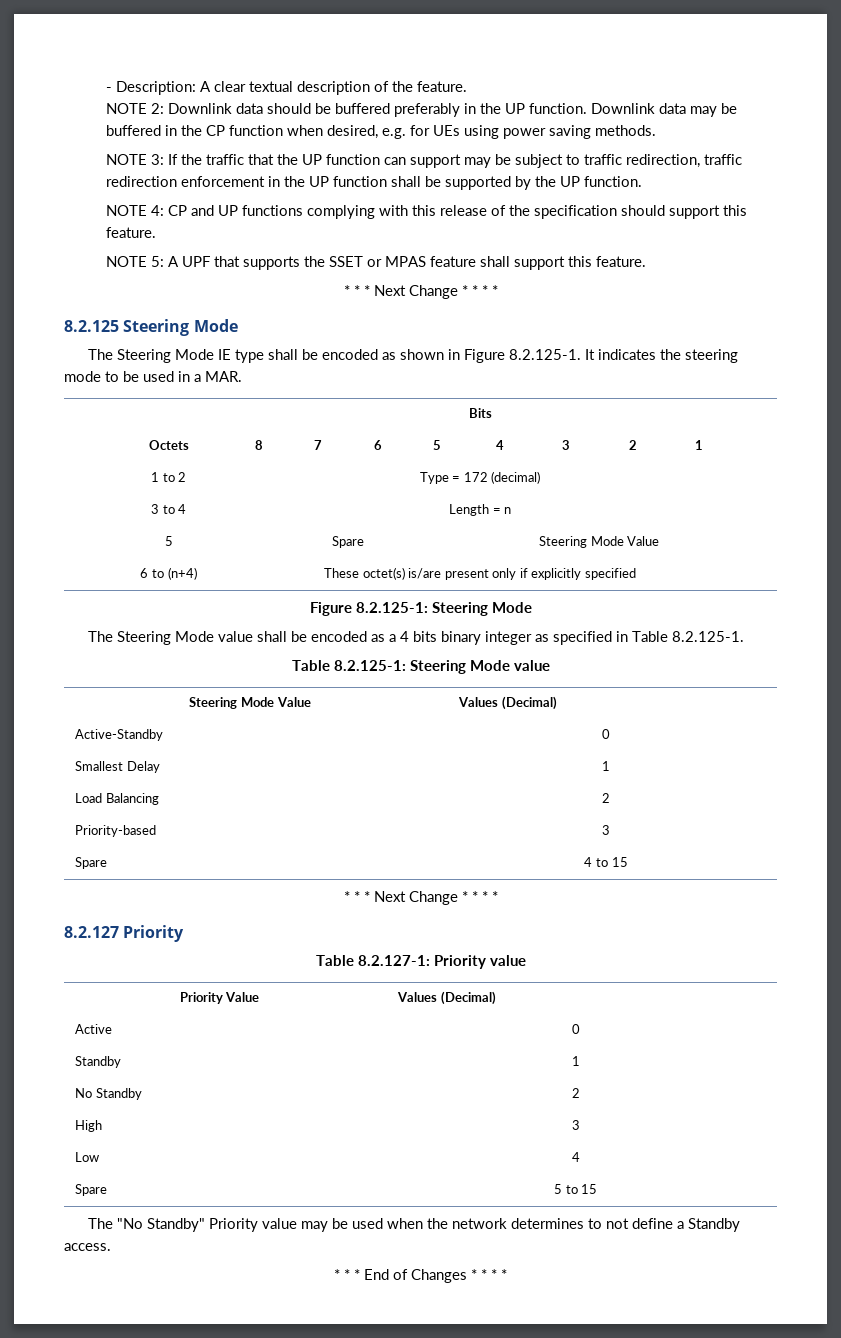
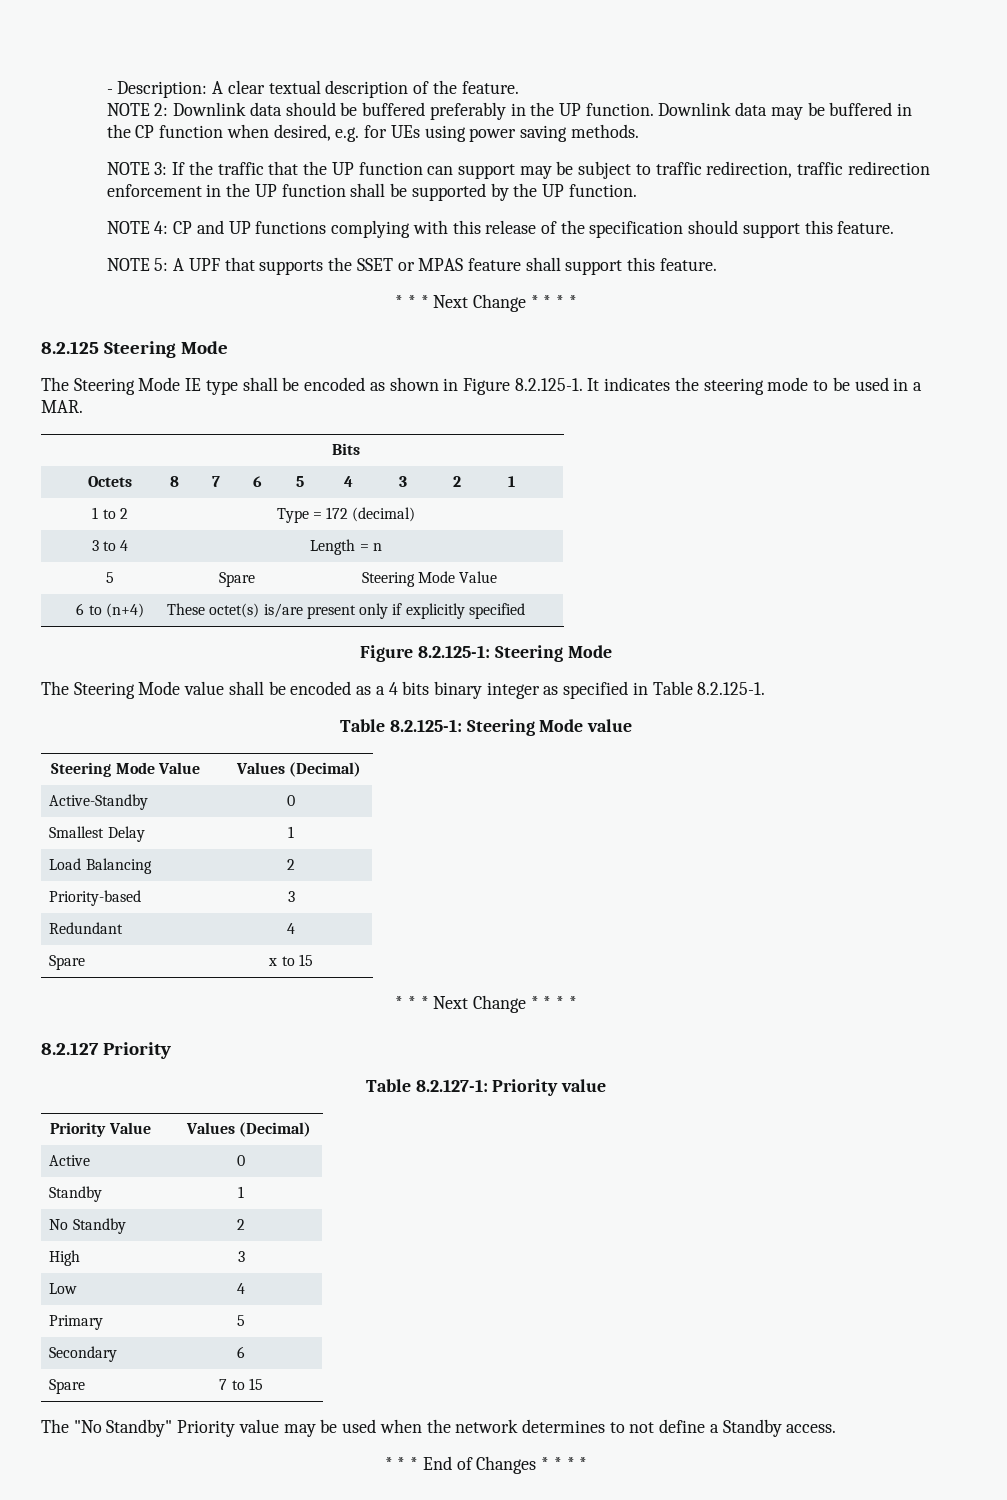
[75,857,108,869] [584,857,593,867] // Spare | 4 -> [49,922,124,934] [287,923,295,934] [49,955,86,970] [268,958,278,966] // Redundant | 4 // Spare | x
[75,1184,108,1196] [553,1184,562,1194] // Spare | 5 -> [49,1315,104,1330] [237,1315,245,1326] [49,1346,118,1362] [237,1346,245,1358] [49,1379,86,1394] [219,1379,228,1390] // Primary | 5 // Secondary | 6 // Spare | 7

